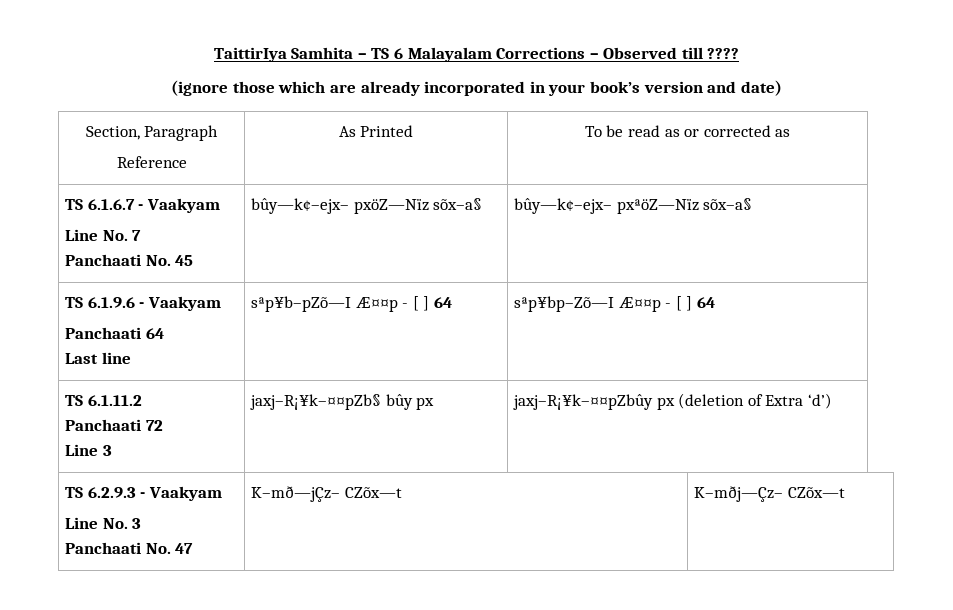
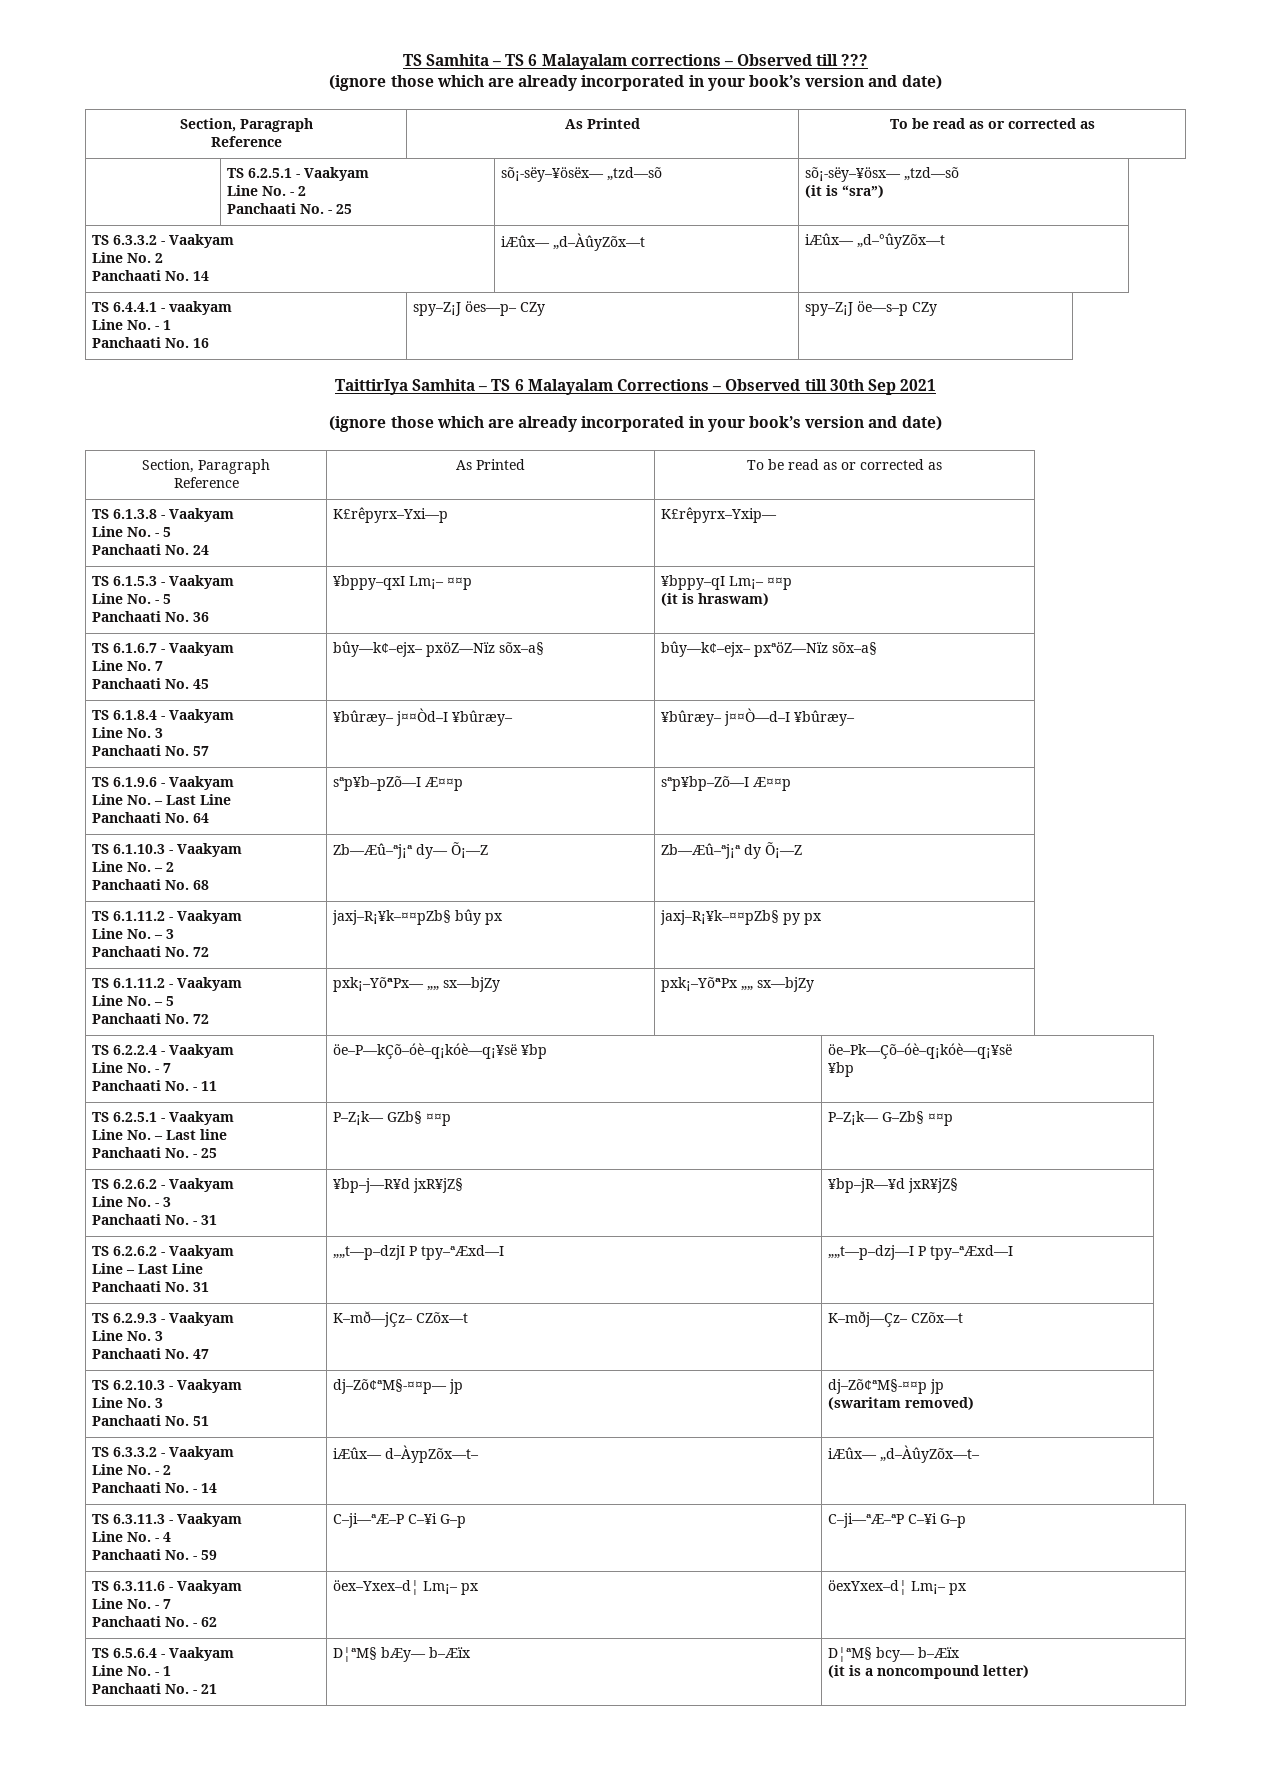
(213, 54) none -> [402,54,869,70] [329,75,942,91] [179,118,313,132] [210,136,282,147] [565,118,640,129] [889,118,1095,129] [227,167,370,181] [227,185,307,196] [227,203,353,214] [501,167,663,182] [805,167,960,182] [805,185,885,198] [92,234,235,248] [92,252,164,263] [92,270,210,281] [501,233,646,251] [805,233,946,249] [92,301,233,315] [92,319,172,330] [92,337,210,348] [413,301,546,316] [805,301,938,316] TS Samhita – TS 6 Malayalam corrections – Observed till ??? // (ignore those which are already incorporated in your book’s version and date) // Section, Paragraph // Reference | As Printed | To be read as or corrected as // | TS 6.2.5.1 - Vaakyam // Line No. - 2 // Panchaati No. - 25 | sõ¡-sëy–¥ösëx— „tzd—sõ | sõ¡-sëy–¥ösx— „tzd—sõ // (it is “sra”) // TS 6.3.3.2 - Vaakyam // Line No. 2 // Panchaati No. 14 | iÆûx— „d–ÀûyZõx—t | iÆûx— „d–°ûyZõx—t // TS 6.4.4.1 - vaakyam // Line No. - 1 // Panchaati No. 16 | spy–Z¡J öes—p– CZy | spy–Z¡J öe—s–p CZy //
[707,48,740,59] ???? -> [829,379,937,395] 30th Sep 2021
(791, 133) none -> [92,508,235,522] [92,526,172,537] [92,544,210,555] [333,507,449,523] [661,507,778,523] [92,575,235,589] [92,593,172,604] [92,611,210,622] [333,575,473,590] [661,575,793,590] [661,593,770,606] // TS 6.1.3.8 - Vaakyam // Line No. - 5 // Panchaati No. 24 | K£rêpyrx–Yxi—p | K£rêpyrx–Yxip— // TS 6.1.5.3 - Vaakyam // Line No. - 5 // Panchaati No. 36 | ¥bppy–qxI Lm¡– ¤¤p | ¥bppy–qI Lm¡– ¤¤p // (it is hraswam)
(753, 204) none -> [92,709,235,723] [92,727,164,738] [92,745,210,756] [333,708,514,726] [661,708,856,726] // TS 6.1.8.4 - Vaakyam // Line No. 3 // Panchaati No. 57 | ¥bûræy– j¤¤Òd–I ¥bûræy– | ¥bûræy– j¤¤Ò—d–I ¥bûræy–
[65,327,164,339] [65,352,131,364] // Panchaati 64 // Last line -> [92,794,232,805] [92,812,210,823] // Line No. – Last Line // Panchaati No. 64
[402,296,453,311] [514,296,716,312] [65,395,142,406] [65,419,163,431] [65,444,112,456] - [ ] 64 | sªp¥bp–Zõ—I Æ¤¤p - [ ] 64 // TS 6.1.11.2 // Panchaati 72 // Line 3 -> [661,776,792,791] [92,843,243,857] [92,861,175,872] [92,879,210,890] [333,842,489,859] [661,842,803,859] [92,910,243,924] [92,928,175,939] [92,946,210,957] | sªp¥bp–Zõ—I Æ¤¤p // TS 6.1.10.3 - Vaakyam // Line No. – 2 // Panchaati No. 68 | Zb—Æû–ªj¡ª dy— Õ¡—Z | Zb—Æû–ªj¡ª dy Õ¡—Z // TS 6.1.11.2 - Vaakyam // Line No. – 3 // Panchaati No. 72
[513,393,833,410] jaxj–R¡¥k–¤¤pZbûy px (deletion of Extra ‘d’) -> [660,910,823,925] [92,977,243,991] [92,995,175,1006] [92,1013,210,1024] [333,977,501,992] [661,977,815,992] [92,1044,235,1058] [92,1062,172,1073] [92,1080,218,1091] [333,1043,548,1059] [828,1043,1013,1059] [828,1062,855,1077] [92,1111,235,1125] [92,1129,228,1140] [92,1147,218,1158] [333,1111,452,1126] [828,1111,954,1126] [92,1178,235,1192] [92,1196,172,1207] [92,1214,218,1225] [333,1178,464,1193] [828,1178,959,1193] [92,1245,235,1259] [92,1263,204,1274] [92,1281,210,1292] [333,1245,505,1260] [828,1245,1014,1260] jaxj–R¡¥k–¤¤pZb§ py px // TS 6.1.11.2 - Vaakyam // Line No. – 5 // Panchaati No. 72 | pxk¡–YõªPx— „„ sx—bjZy | pxk¡–YõªPx „„ sx—bjZy // TS 6.2.2.4 - Vaakyam // Line No. - 7 // Panchaati No. - 11 | öe–P—kÇõ–óè–q¡kóè—q¡¥së ¥bp | öe–Pk—Çõ–óè–q¡kóè—q¡¥së // ¥bp // TS 6.2.5.1 - Vaakyam // Line No. – Last line // Panchaati No. - 25 | P–Z¡k— GZb§ ¤¤p | P–Z¡k— G–Zb§ ¤¤p // TS 6.2.6.2 - Vaakyam // Line No. - 3 // Panchaati No. - 31 | ¥bp–j—R¥d jxR¥jZ§ | ¥bp–jR—¥d jxR¥jZ§ // TS 6.2.6.2 - Vaakyam // Line – Last Line // Panchaati No. 31 | „„t—p–dzjI P tpy–ªÆxd—I | „„t—p–dzj—I P tpy–ªÆxd—I
(845, 492) none -> [92,1379,243,1393] [92,1397,164,1408] [92,1415,210,1426] [333,1379,464,1394] [828,1379,945,1394] [828,1397,975,1410] [92,1446,235,1460] [92,1464,172,1475] [92,1482,218,1493] [333,1445,480,1463] [828,1445,981,1463] [92,1513,243,1527] [92,1531,172,1542] [92,1549,218,1560] [333,1513,467,1528] [828,1513,967,1528] [92,1580,243,1594] [92,1598,172,1609] [92,1616,218,1627] [333,1580,480,1595] [828,1580,968,1595] [92,1647,235,1661] [92,1665,172,1676] [92,1683,218,1694] [333,1647,472,1662] [828,1647,961,1662] [828,1665,1030,1679] // TS 6.2.10.3 - Vaakyam // Line No. 3 // Panchaati No. 51 | dj–Zõ¢ªM§-¤¤p— jp | dj–Zõ¢ªM§-¤¤p jp // (swaritam removed) // TS 6.3.3.2 - Vaakyam // Line No. - 2 // Panchaati No. - 14 | iÆûx— d–ÀypZõx—t– | iÆûx— „d–ÀûyZõx—t– // TS 6.3.11.3 - Vaakyam // Line No. - 4 // Panchaati No. - 59 | C–ji—ªÆ–P C–¥i G–p | C–ji—ªÆ–ªP C–¥i G–p // TS 6.3.11.6 - Vaakyam // Line No. - 7 // Panchaati No. - 62 | öex–Yxex–d¦ Lm¡– px | öexYxex–d¦ Lm¡– px // TS 6.5.6.4 - Vaakyam // Line No. - 1 // Panchaati No. - 21 | D¦ªM§ bÆy— b–Æïx | D¦ªM§ bcy— b–Æïx // (it is a noncompound letter)

